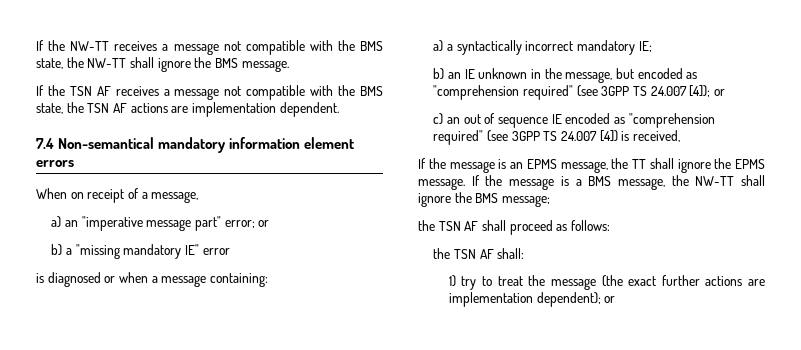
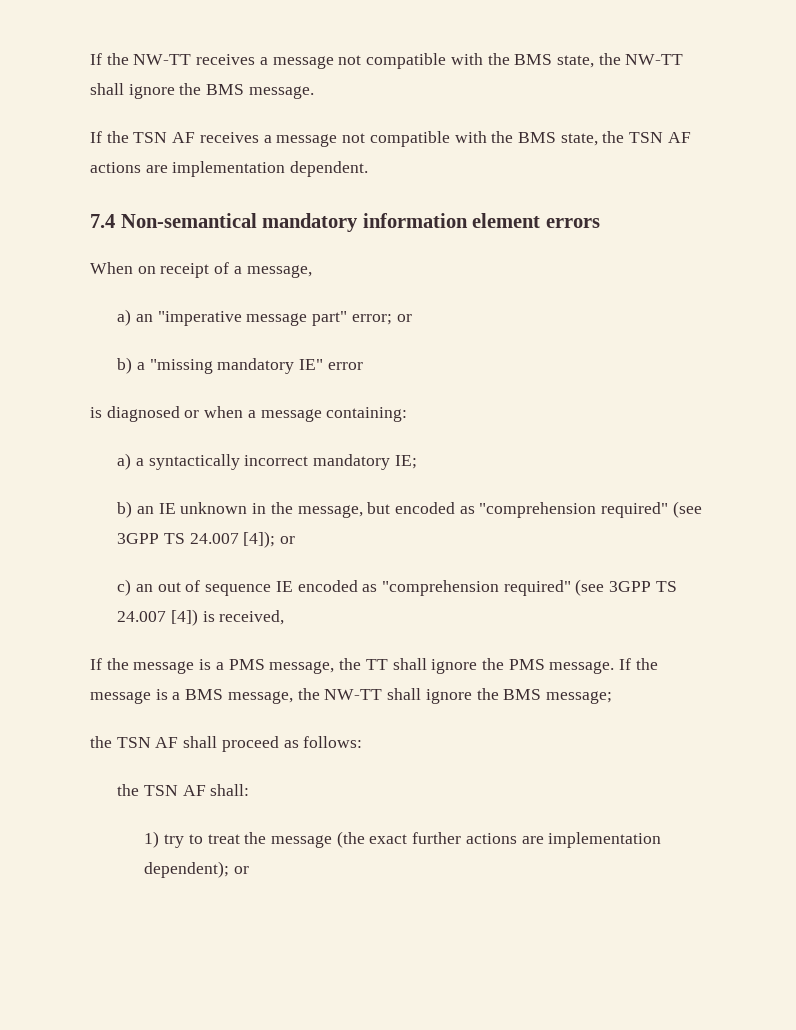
[510,159,557,169] an EPMS -> [215,659,265,670] a PMS
[735,159,765,169] EPMS -> [508,659,545,670] PMS

